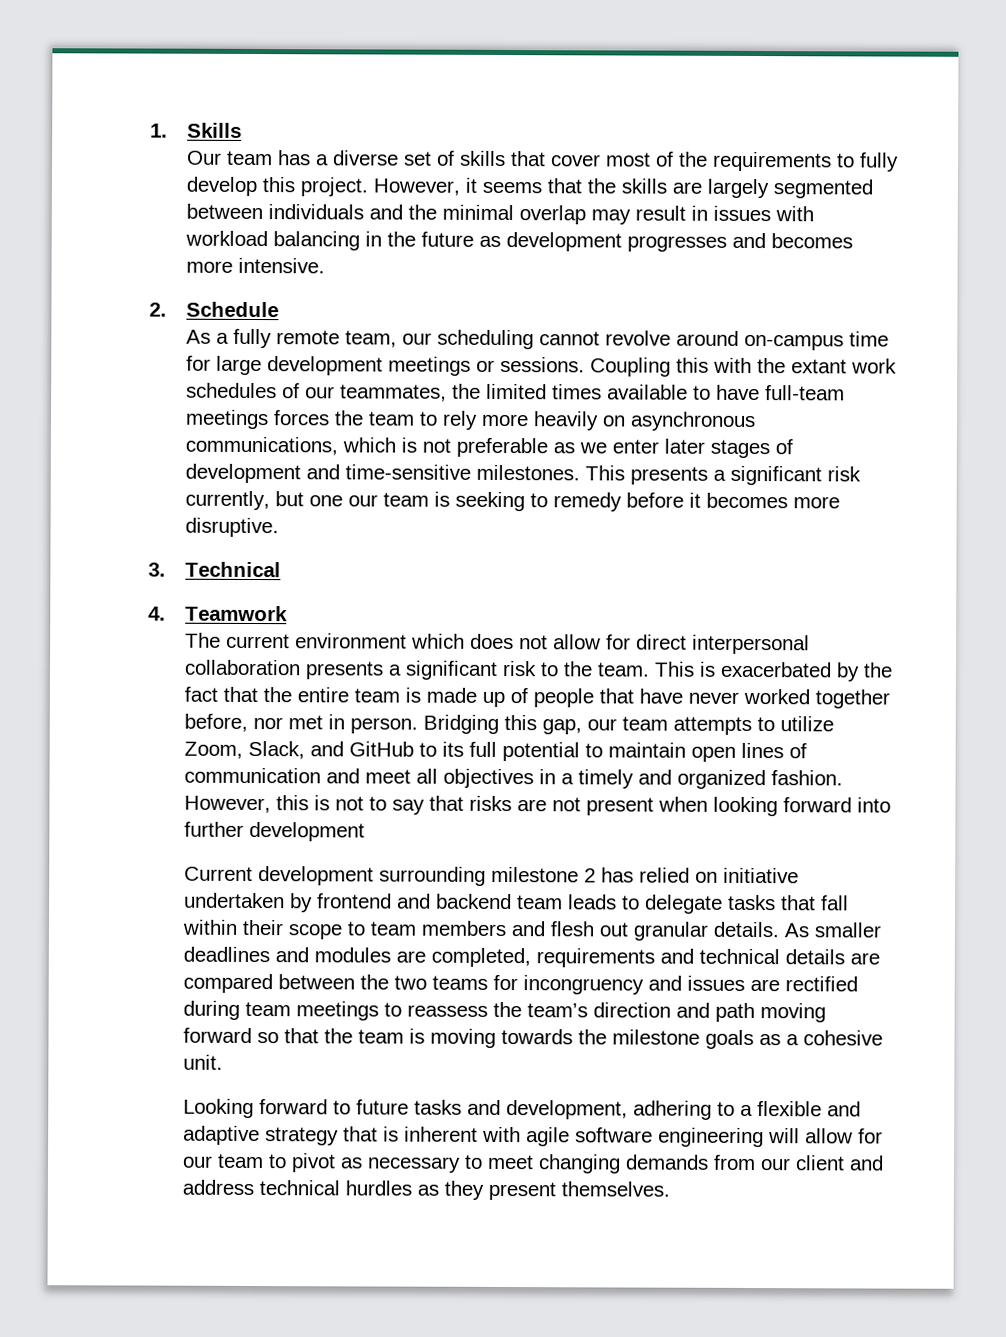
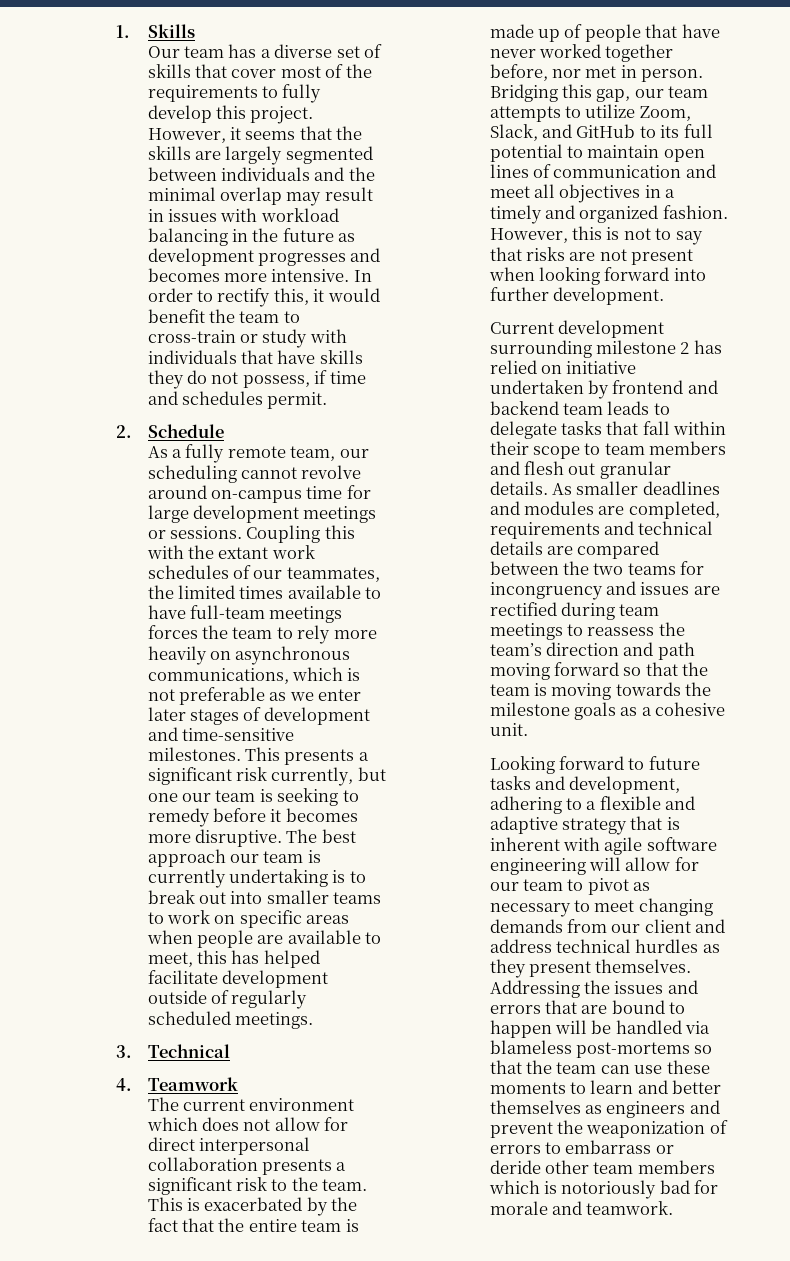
(325, 265) none -> [353,270,372,282] [147,288,380,307] [147,309,300,323] [147,329,347,348] [147,350,363,364] [147,370,366,389] [147,391,328,409] In order to rectify this, it would benefit the team to cross-train or study with individuals that have skills they do not possess, if time and schedules permit.
(279, 527) none -> [286,829,356,843] [147,849,321,867] [147,869,366,888] [147,890,382,904] [147,910,350,928] [146,930,382,948] [147,950,320,968] [147,970,328,988] [147,990,308,1009] [147,1011,313,1029] The best approach our team is currently undertaking is to break out into smaller teams to work on specific areas when people are available to meet, this has helped facilitate development outside of regularly scheduled meetings.
[248,821,365,842] development -> [552,287,664,305] development.
(670, 1189) none -> [489,980,698,998] [489,1000,686,1014] [489,1020,711,1038] [489,1040,713,1058] [489,1060,710,1074] [489,1080,722,1094] [489,1100,720,1118] [489,1120,728,1138] [489,1140,674,1154] [489,1160,715,1174] [488,1180,719,1199] [489,1201,674,1215] Addressing the issues and errors that are bound to happen will be handled via blameless post-mortems so that the team can use these moments to learn and better themselves as engineers and prevent the weaponization of errors to embarrass or deride other team members which is notoriously bad for morale and teamwork.

